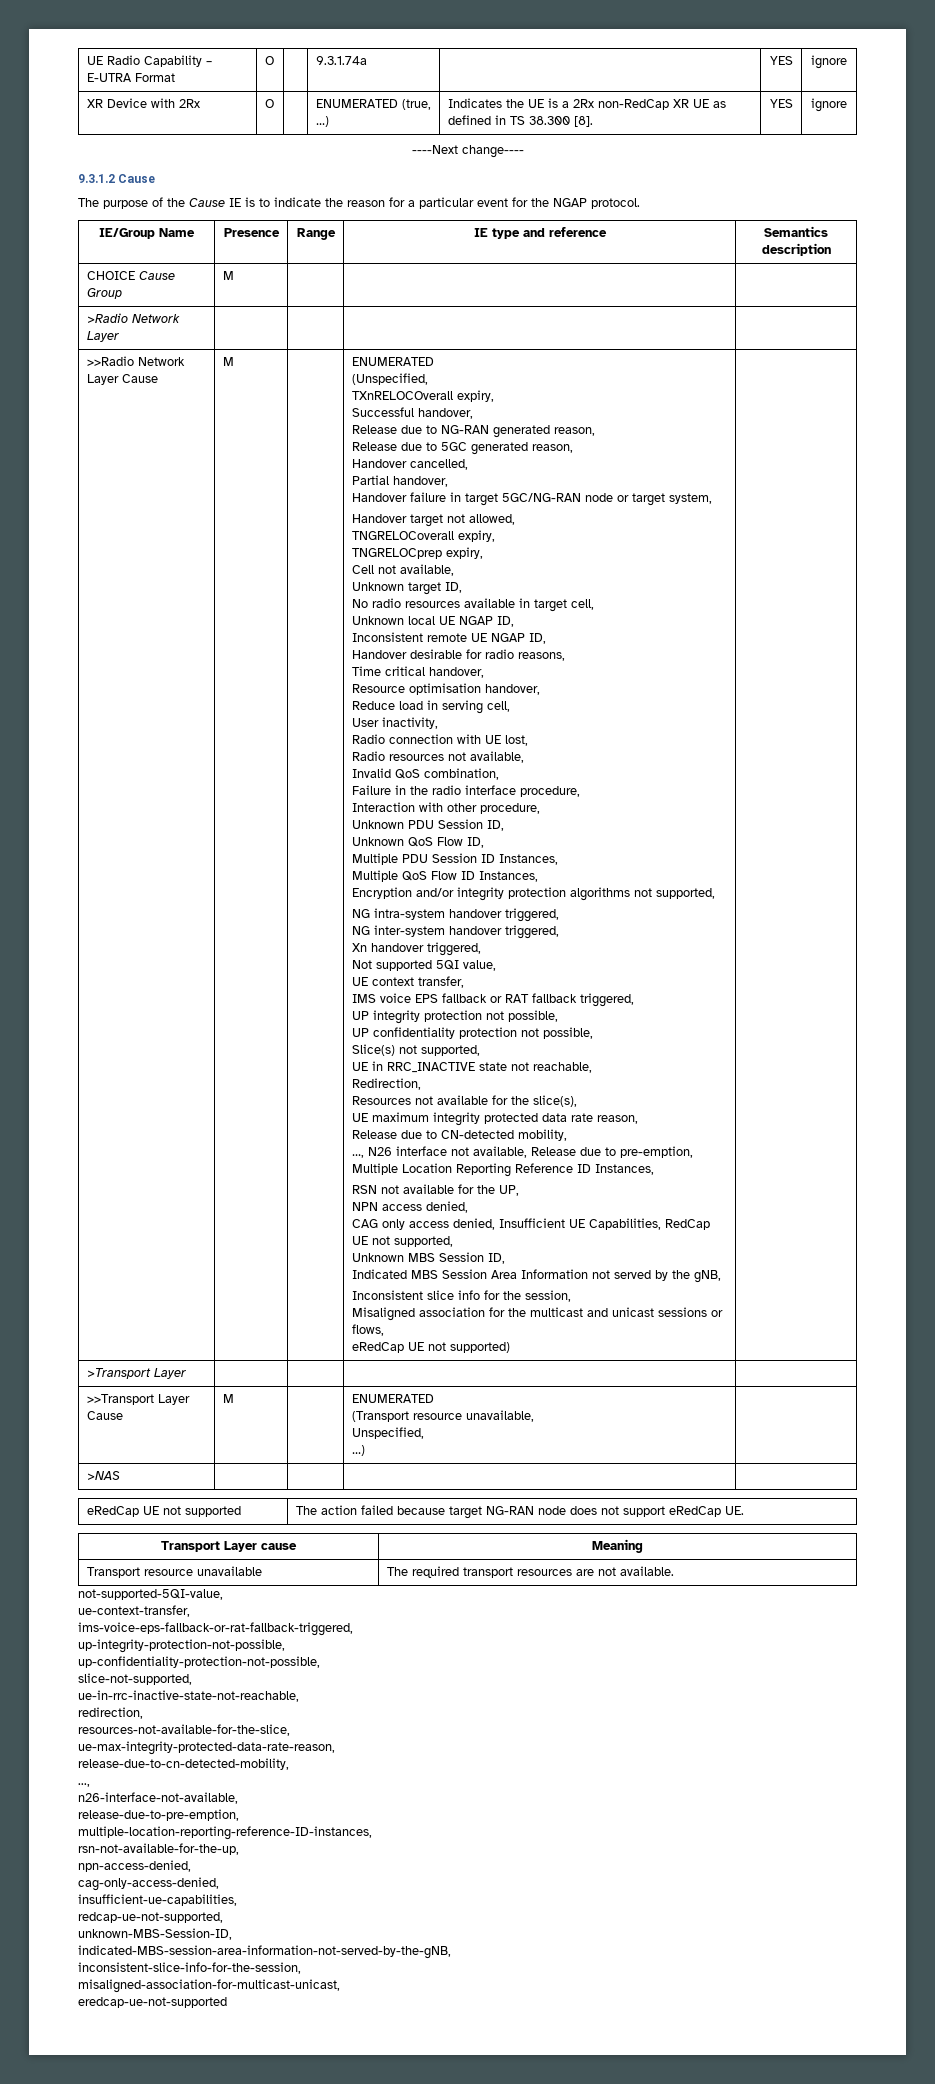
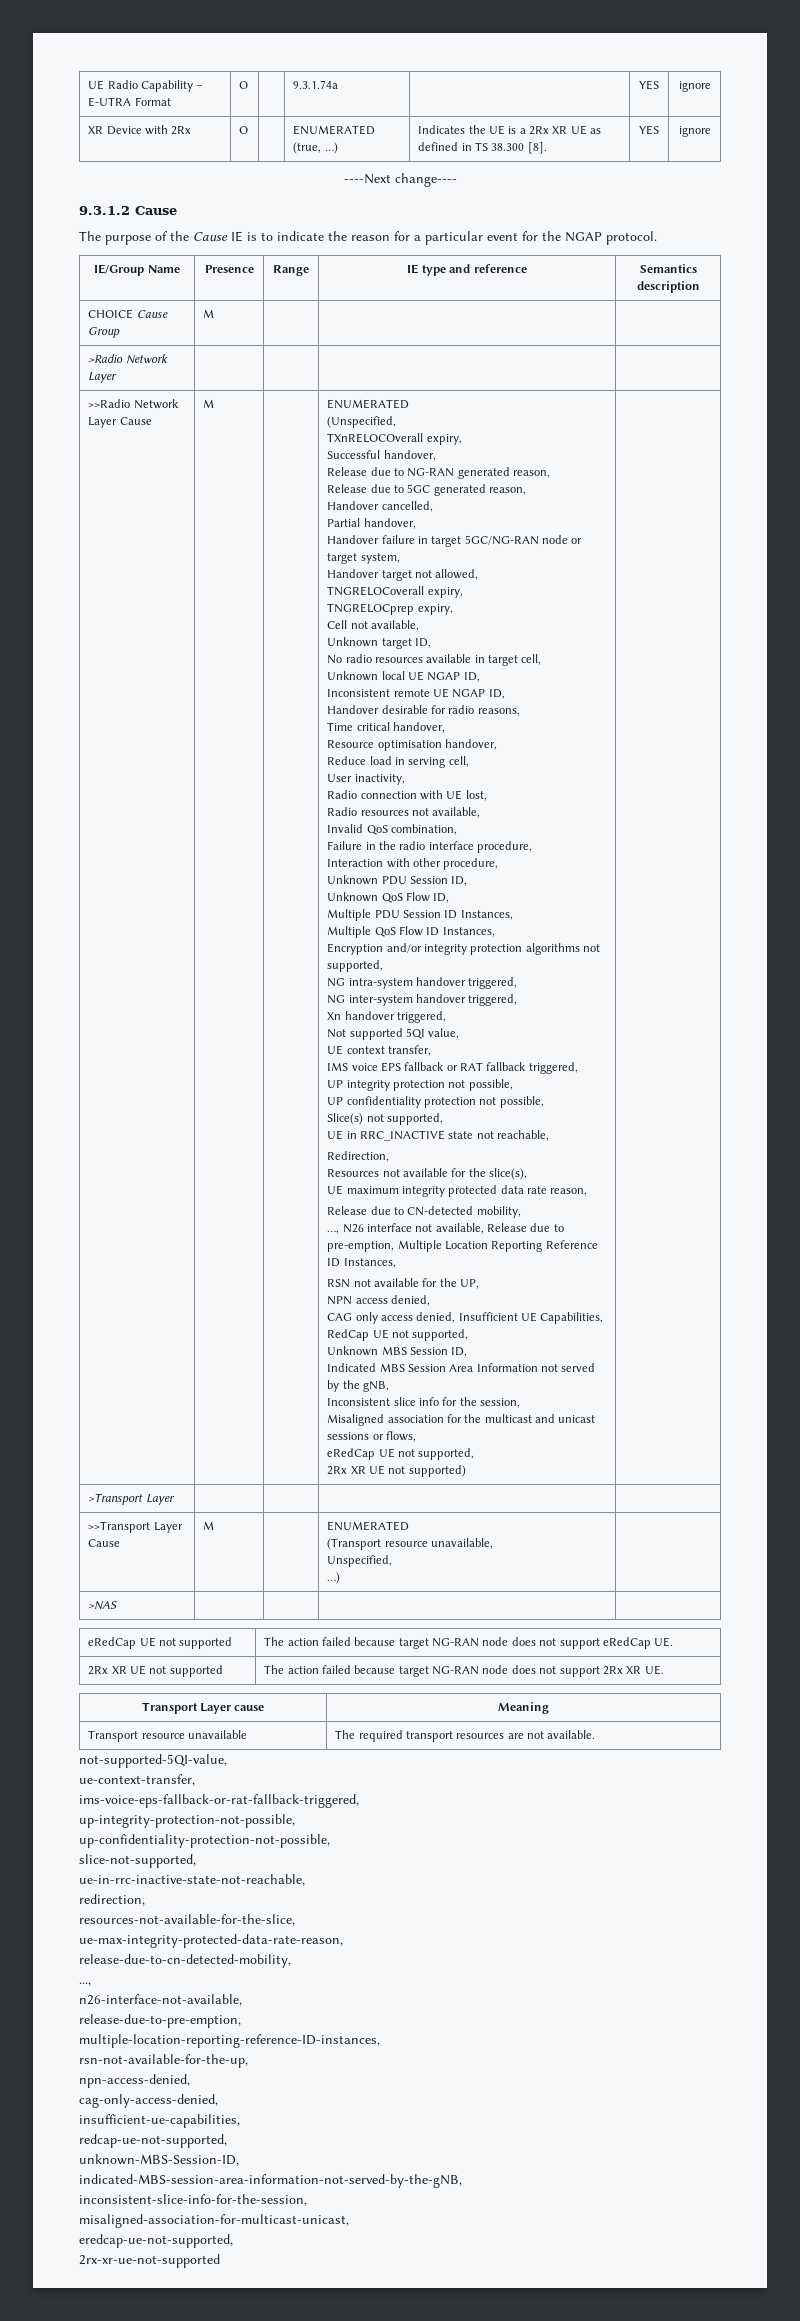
[597,99,669,110] non-RedCap -> (550, 130) none
(446, 1346) none -> [418,1448,475,1460] [327,1465,406,1475] supported, // 2Rx XR UE not
(744, 1510) none -> [88,1665,223,1677] [264,1665,664,1677] // 2Rx XR UE not supported | The action failed because target NG-RAN node does not support 2Rx XR UE.
[78,1997,227,2008] eredcap-ue-not-supported -> [79,2234,233,2248] [79,2254,220,2268] eredcap-ue-not-supported, // 2rx-xr-ue-not-supported

